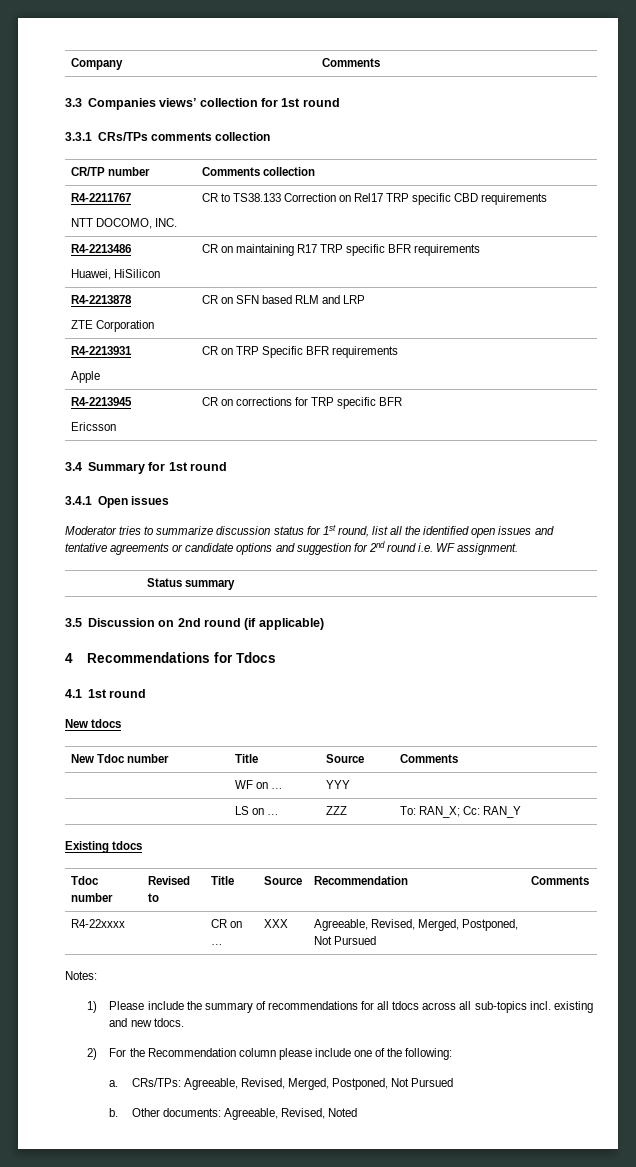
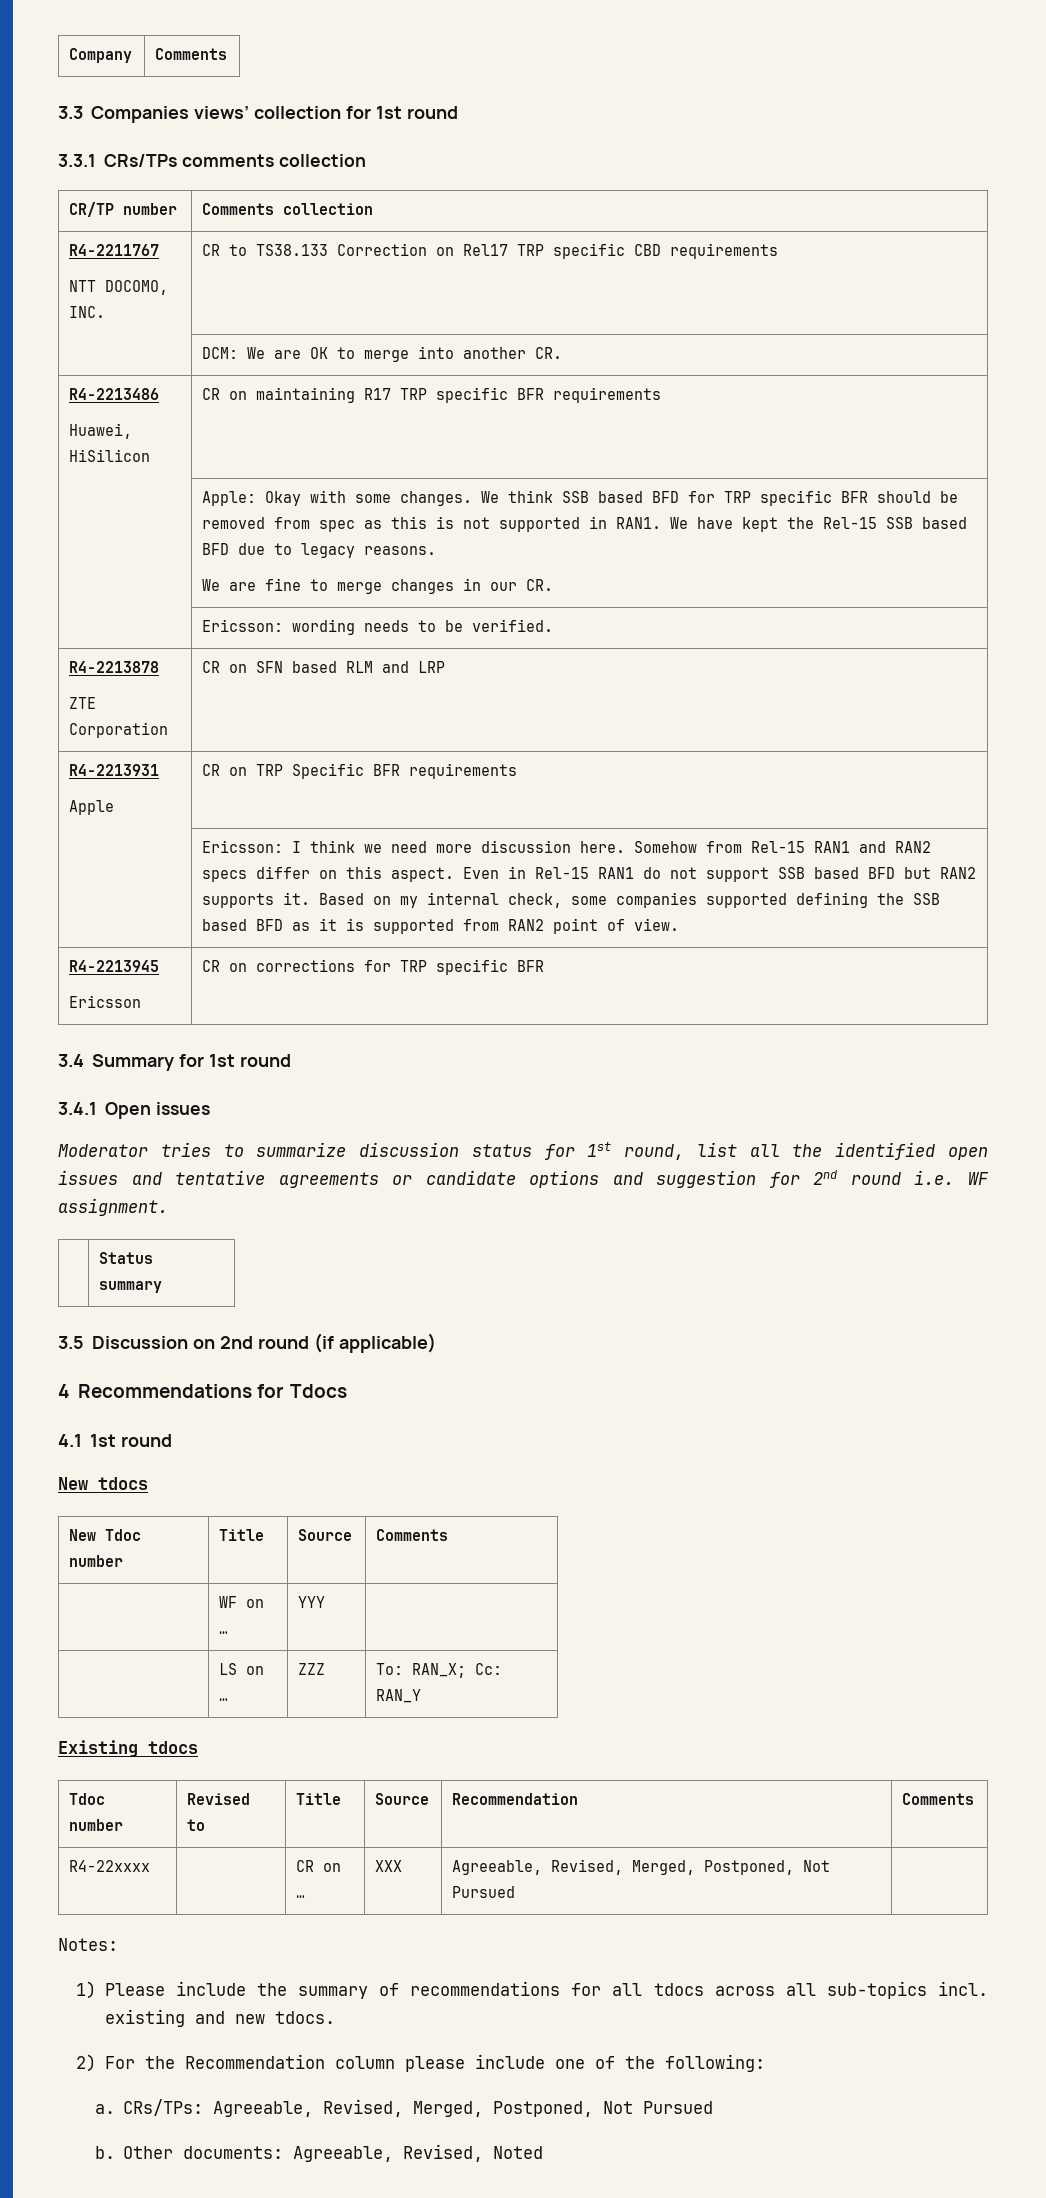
(548, 199) none -> [202,346,563,362] // | DCM: We are OK to merge into another CR.
(481, 250) none -> [202,490,959,506] [202,516,968,532] [202,543,437,558] [202,578,554,594] [202,619,554,635] // | Apple: Okay with some changes. We think SSB based BFD for TRP specific BFR should be removed from spec as this is not supported in RAN1. We have kept the Rel-15 SSB based BFD due to legacy reasons. // We are fine to merge changes in our CR. // | Ericsson: wording needs to be verified.
(399, 352) none -> [202,840,932,853] [202,866,977,882] [202,892,941,908] [202,918,680,934] // | Ericsson: I think we need more discussion here. Somehow from Rel-15 RAN1 and RAN2 specs differ on this aspect. Even in Rel-15 RAN1 do not support SSB based BFD but RAN2 supports it. Based on my internal check, some companies supported defining the SSB based BFD as it is supported from RAN2 point of view.

